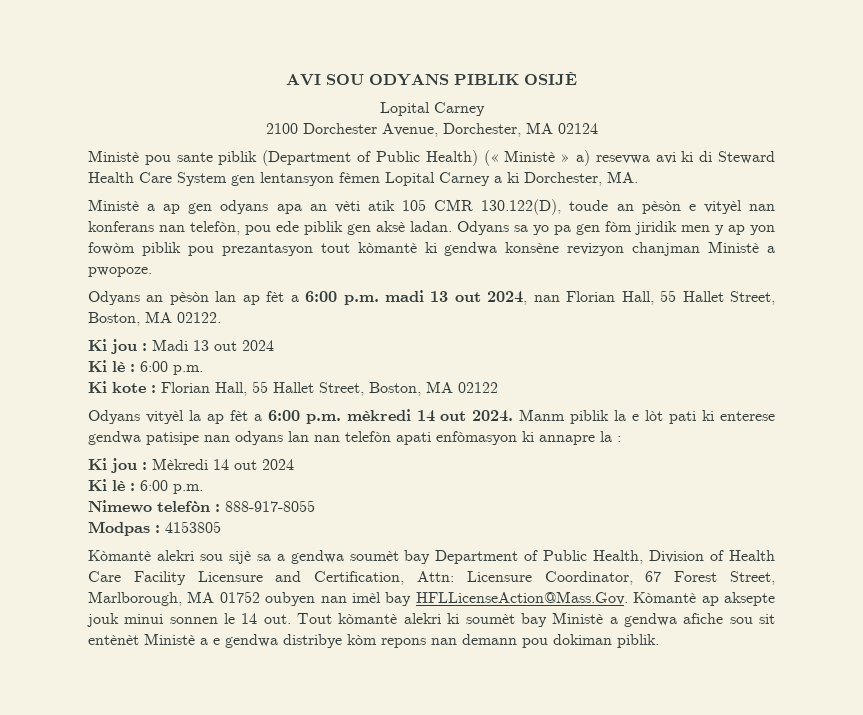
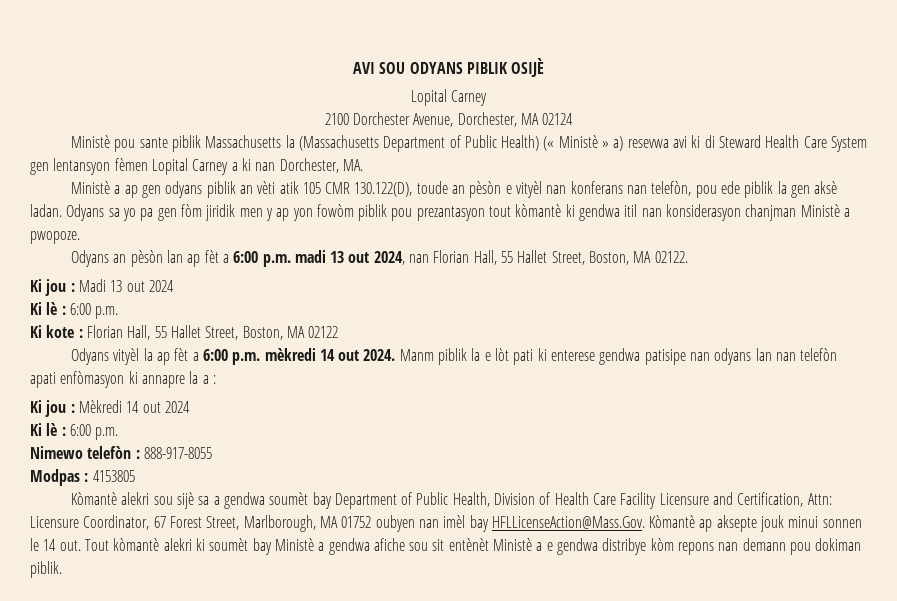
[262,150,352,166] (Department -> [205,135,446,152] Massachusetts la (Massachusetts Department
(519, 177) none -> [255,162,276,171] nan
[276,204,302,214] apa -> [206,181,236,198] piblik
(343, 228) none -> [777,181,787,194] la
[505,242,625,256] konsène revizyon -> [624,204,742,221] itil nan konsiderasyon
(612, 436) none -> [202,375,209,384] a

